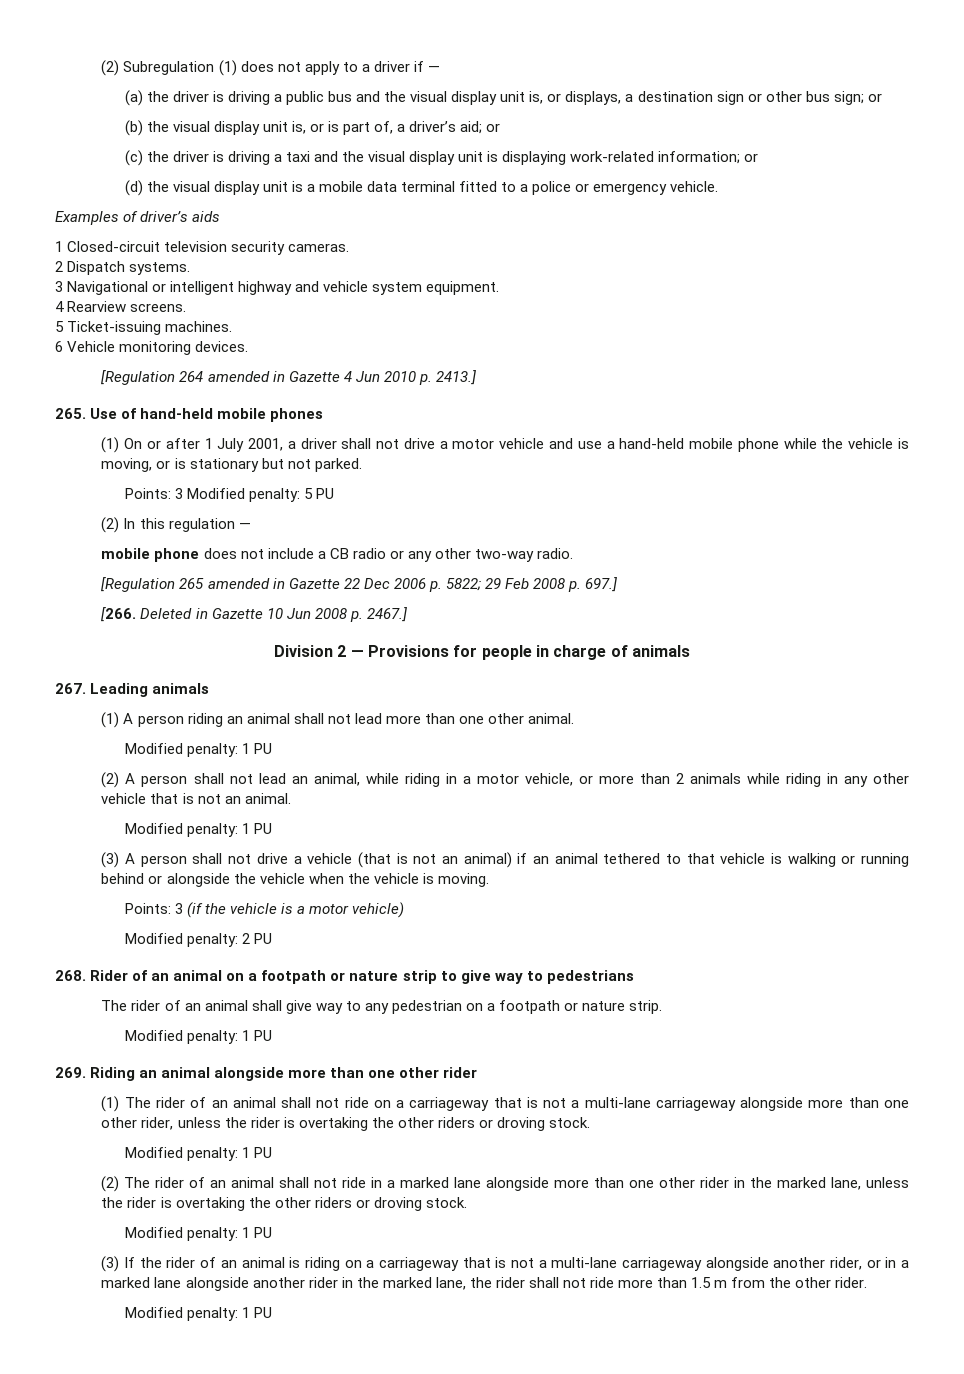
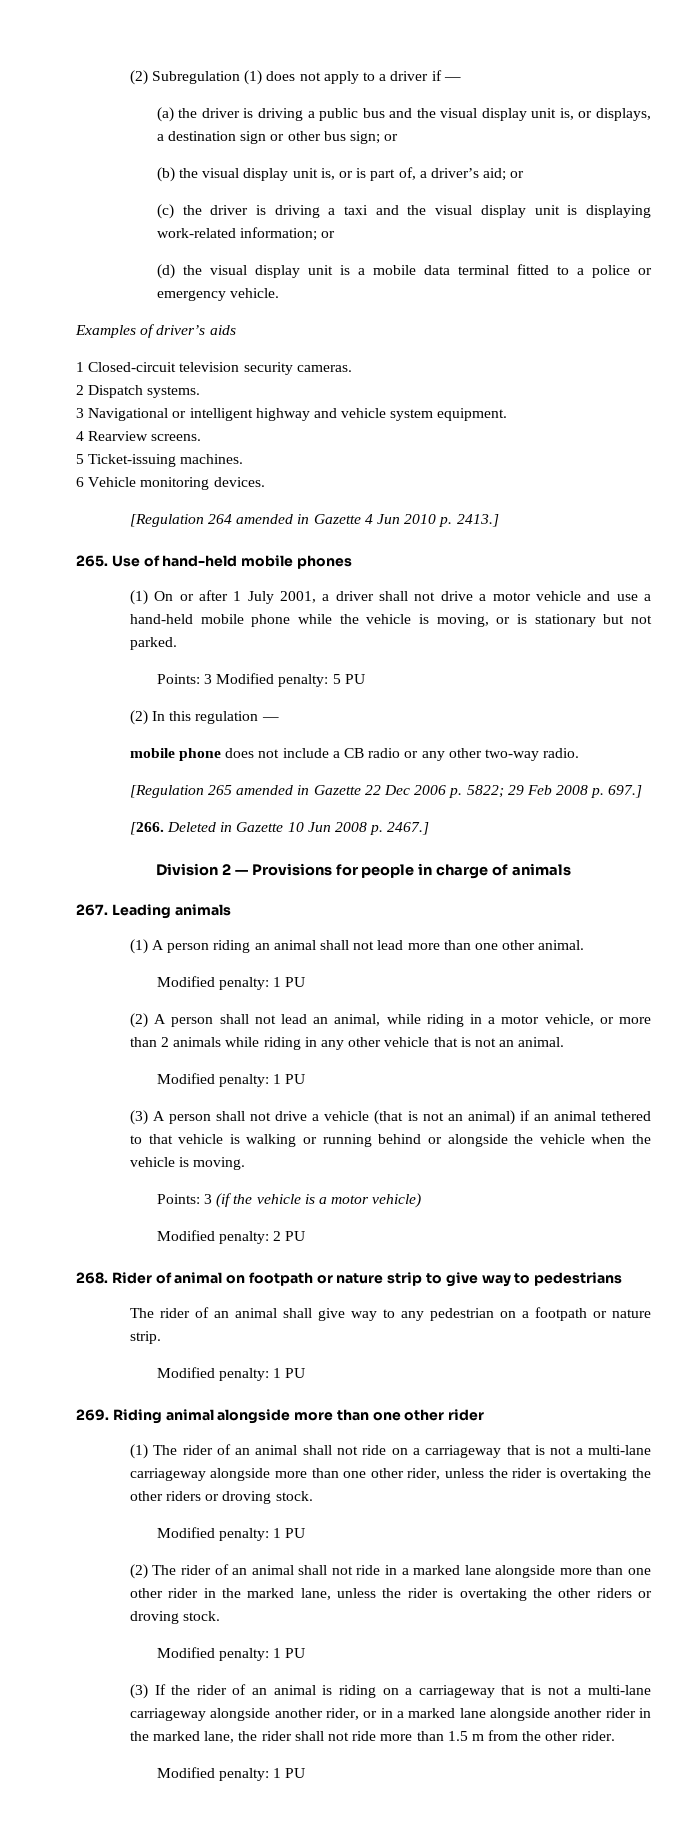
[151,973,170,981] an -> (172, 1278) none
[248,973,258,981] a -> (246, 1279) none
[139,1070,158,1078] an -> (162, 1416) none

